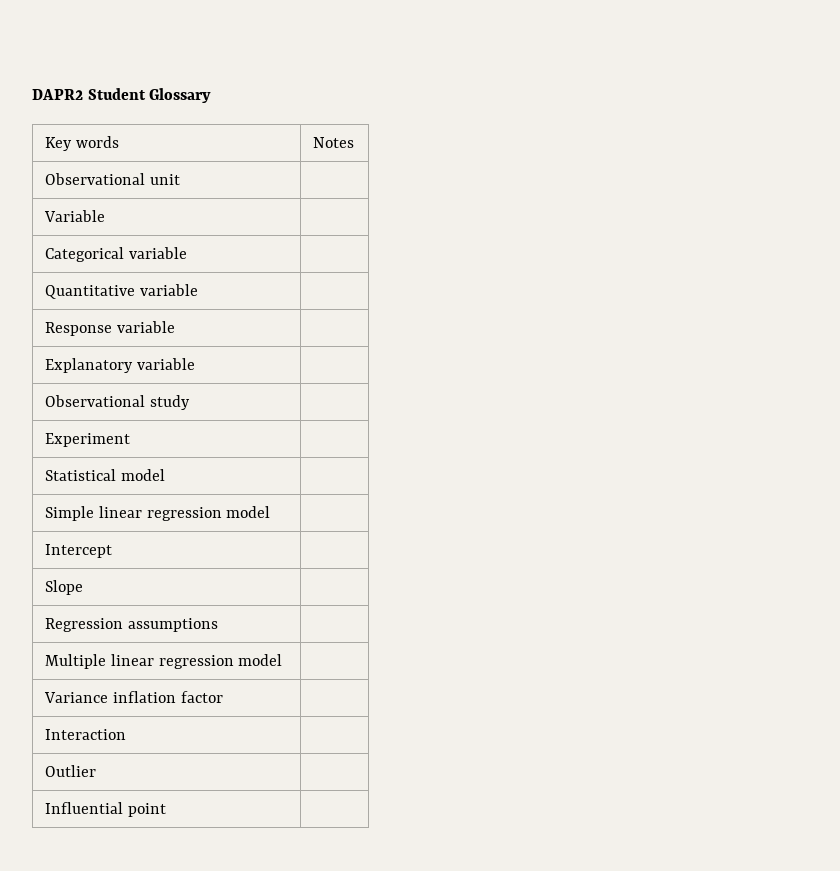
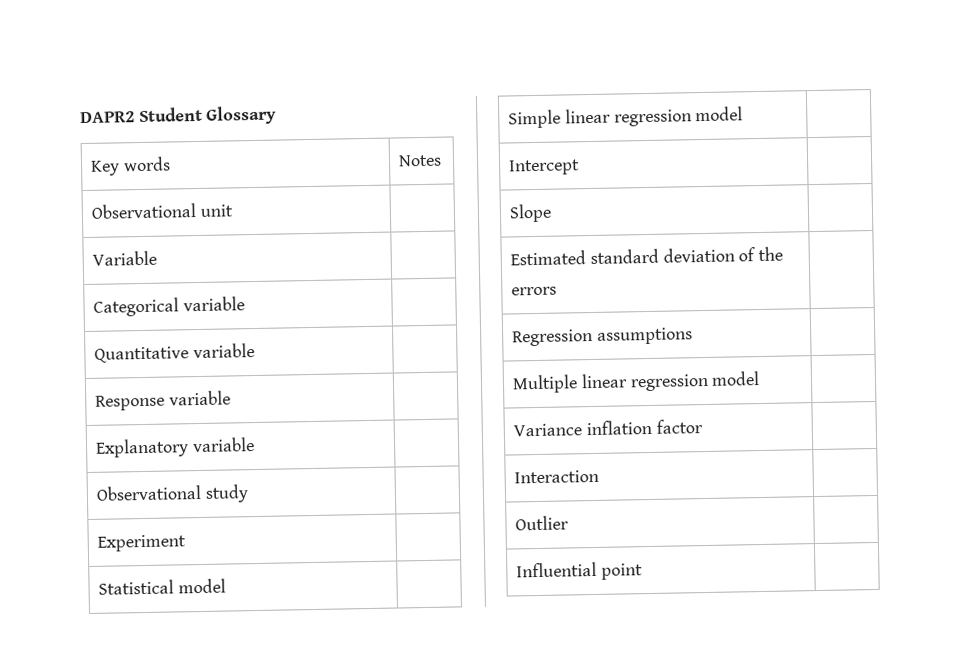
(84, 587) none -> [510,246,784,266] [511,286,558,296] // Estimated standard deviation of the errors |

